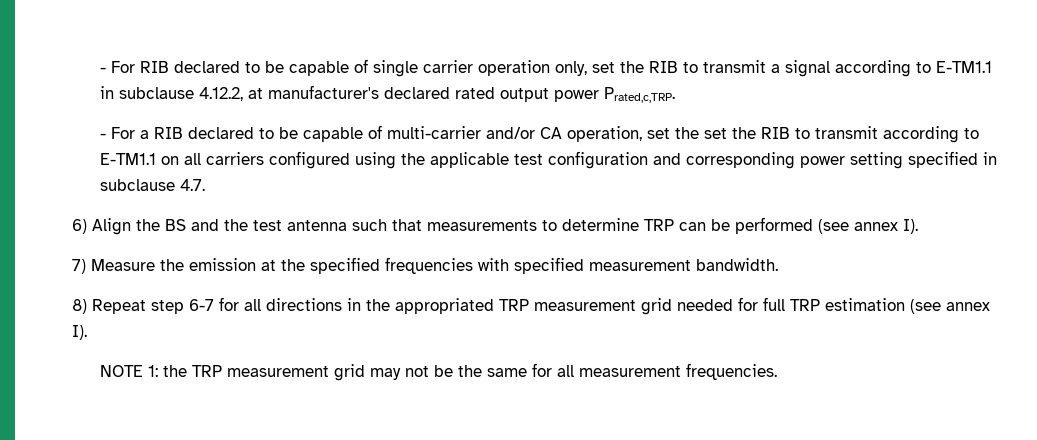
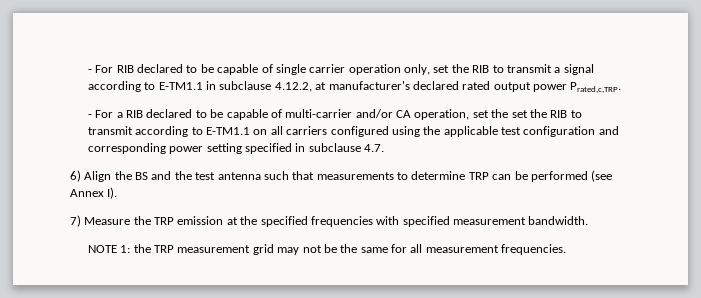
[854,222,899,231] annex -> [69,189,104,197] Annex
(185, 265) none -> [154,217,175,225] TRP
[72,297,991,315] [72,325,88,340] // 8) Repeat step 6-7 for all directions in the appropriated TRP measurement grid needed for full TRP estimation (see annex I). -> (589, 220) none

